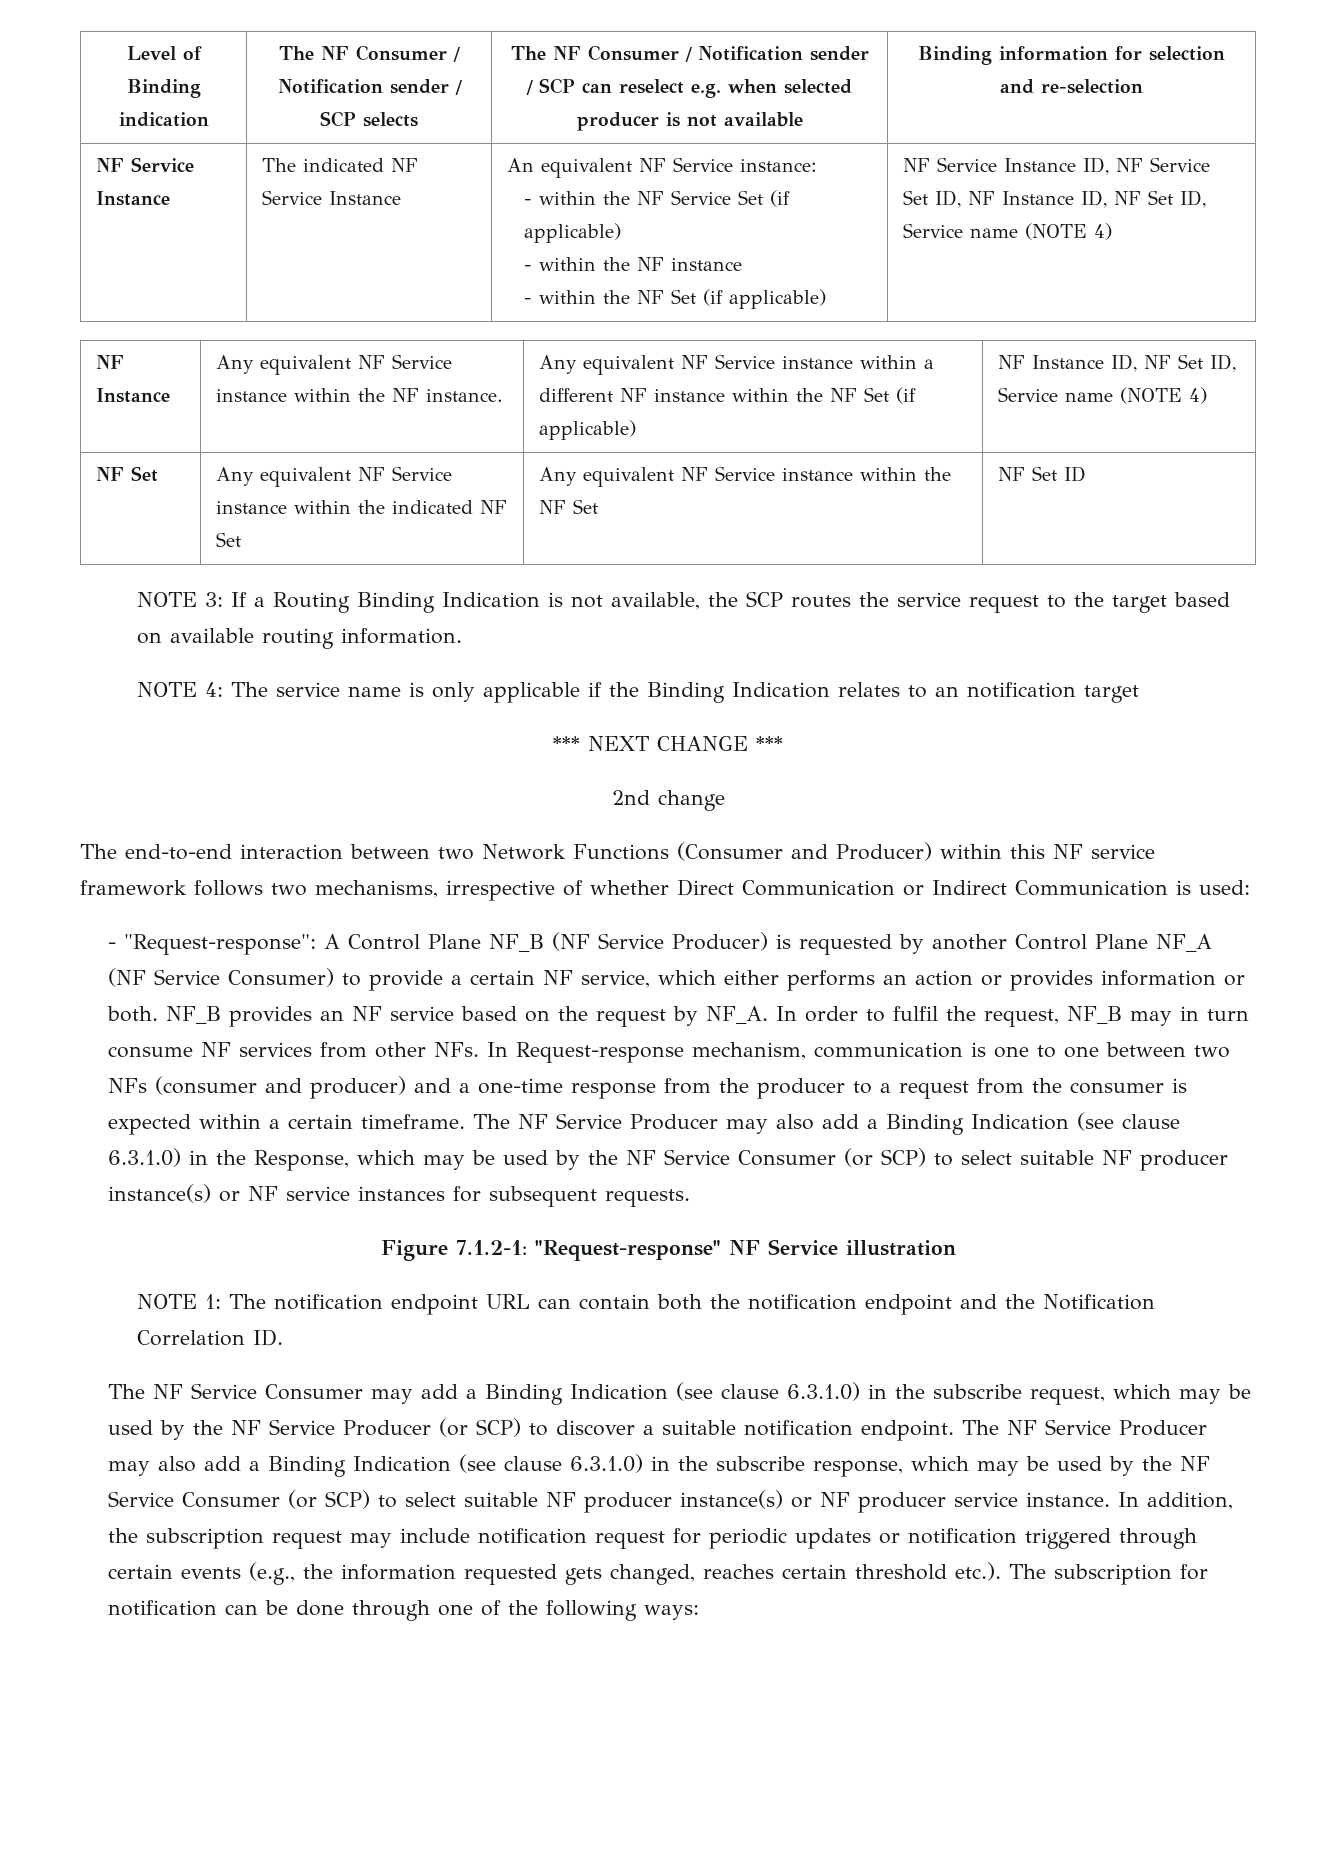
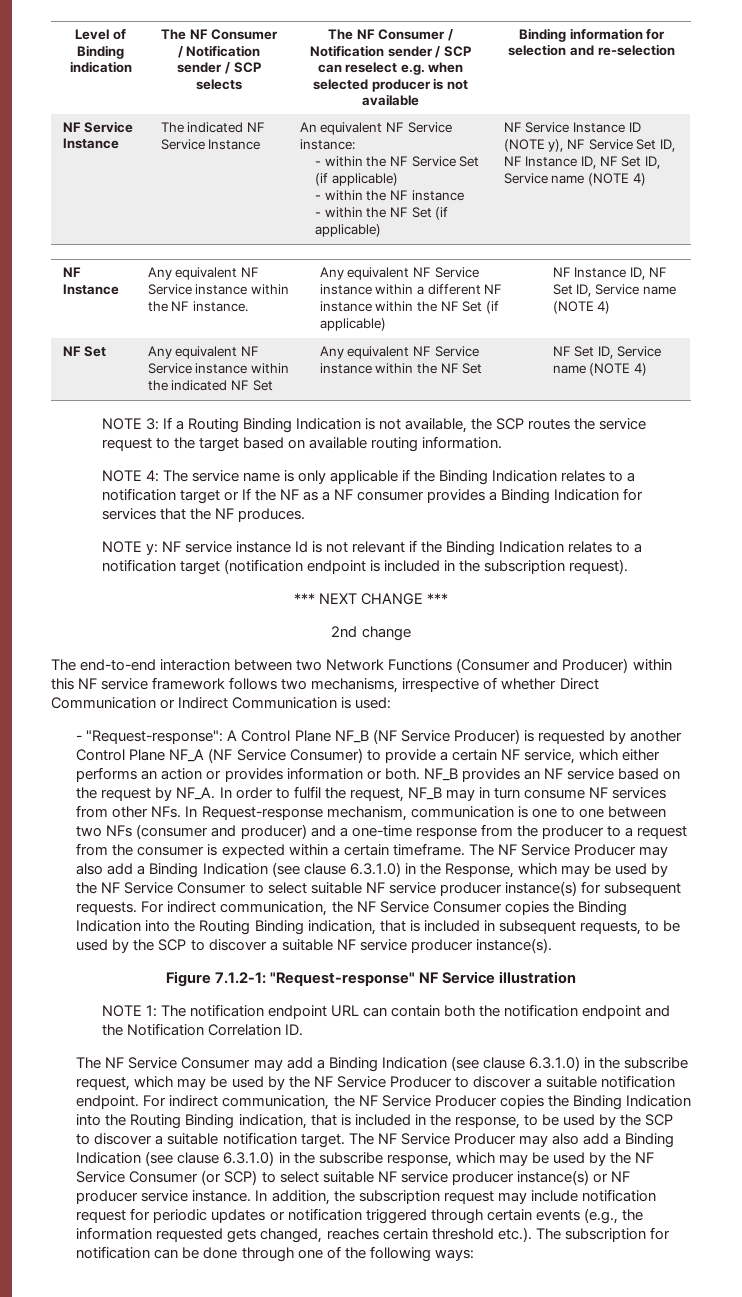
[1083,157,1110,175] ID, -> [628,122,641,132] [503,139,564,152] ID (NOTE y),
[1064,466,1087,482] ID -> [598,346,661,359] [552,363,648,376] ID, Service name (NOTE 4)
[934,682,1139,703] an notification target -> [627,472,636,482] [101,488,644,504] [101,508,305,522] [101,540,643,556] [101,559,629,575] a notification target or If the NF as a NF consumer provides a Binding Indication for services that the NF produces. // NOTE y: NF service instance Id is not relevant if the Binding Indication relates to a notification target (notification endpoint is included in the subscription request).
[844,1148,1229,1171] [108,1184,446,1203] (or SCP) to select suitable NF producer instance(s) or NF service instances -> [249,881,577,896] to select suitable NF service producer instance(s)
(691, 1198) none -> [141,901,627,916] [76,920,680,935] [76,938,552,953] For indirect communication, the NF Service Consumer copies the Binding Indication into the Routing Binding indication, that is included in subsequent requests, to be used by the SCP to discover a suitable NF service producer instance(s).
[439,1418,522,1437] (or SCP) -> (452, 1082) none
(955, 1430) none -> [143,1095,691,1110] [76,1114,674,1129] [76,1132,345,1148] For indirect communication, the NF Service Producer copies the Binding Indication into the Routing Binding indication, that is included in the response, to be used by the SCP to discover a suitable notification target.
(577, 1499) none -> [400,1171,448,1183] service

